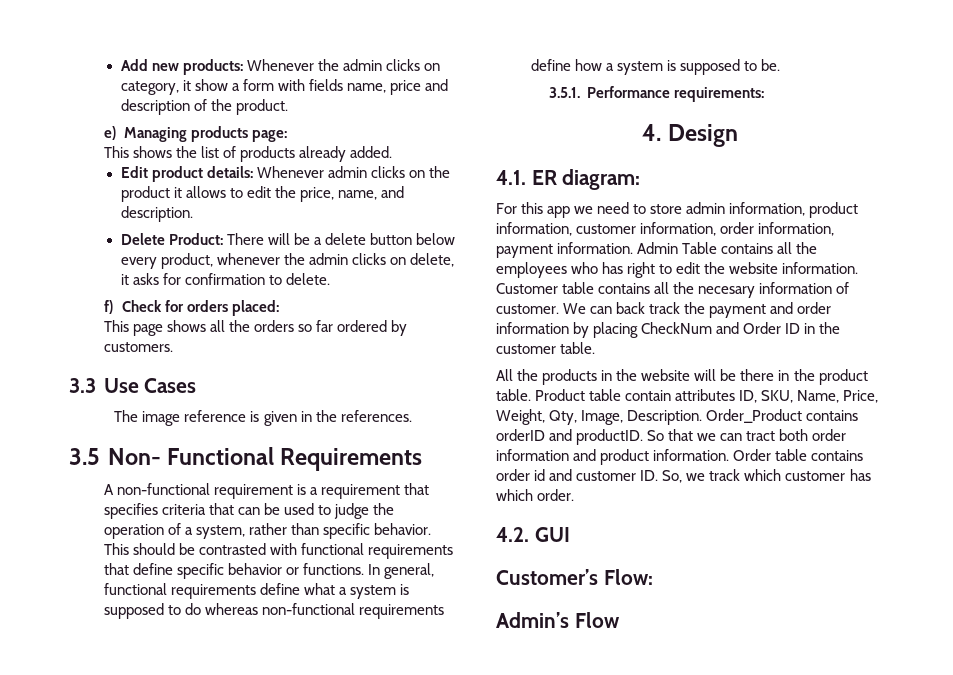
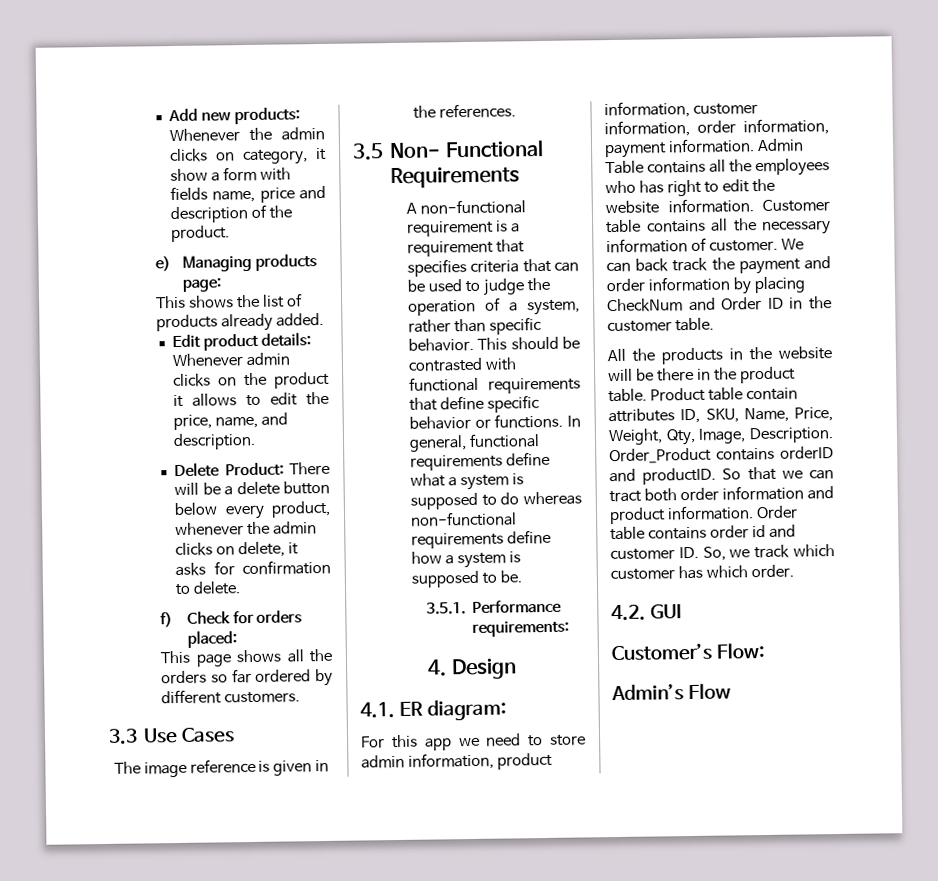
(408, 328) none -> [161,689,223,705] different
[698,286,756,298] necesary -> [762,220,831,235] necessary

